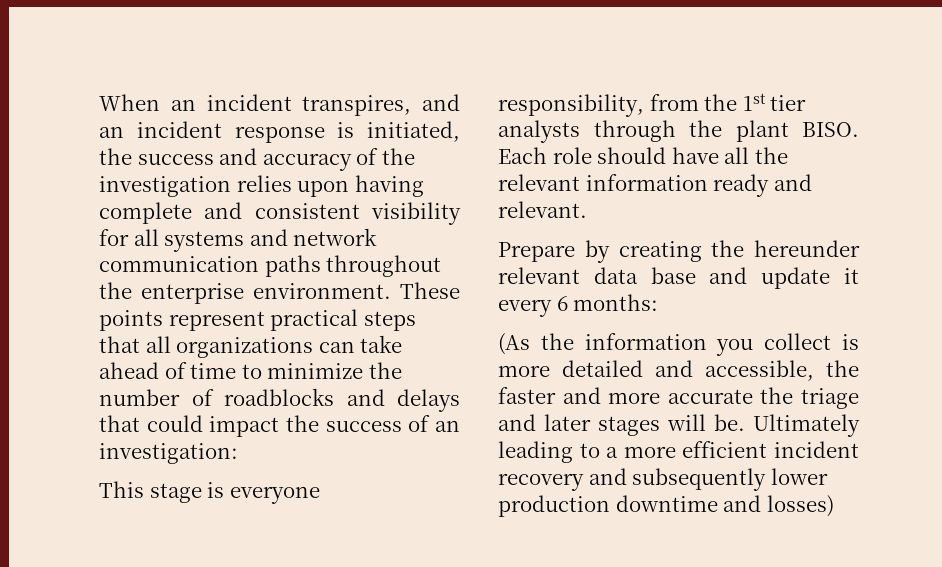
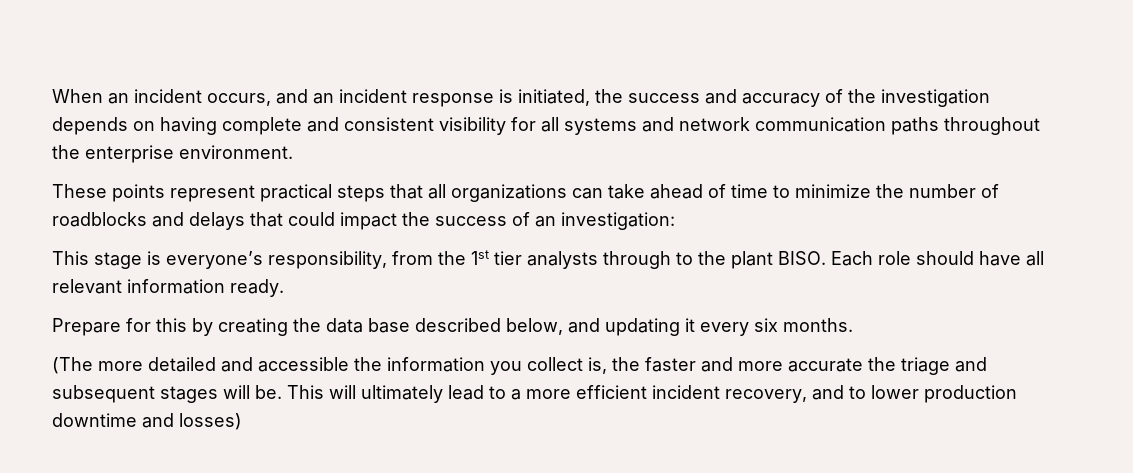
[302,95,412,116] transpires, -> [207,93,271,106] occurs,
[236,175,350,197] relies upon -> [52,117,155,135] depends on
(391, 291) none -> (293, 152) //
[229,486,320,504] everyone -> [166,251,263,269] everyone’s
(676, 131) none -> [676,252,693,265] to
[754,147,788,164] the -> (1044, 258) none
[713,174,812,197] [498,201,587,218] ready and relevant. -> [230,279,284,297] ready.
(575, 252) none -> [126,318,187,332] for this
[754,240,860,257] [498,267,859,289] [498,294,659,317] [498,333,859,356] [498,360,814,381] hereunder relevant data base and update it every 6 months: // (As the information you collect is more detailed and accessible, -> [326,318,853,336] [52,357,607,375] data base described below, and updating it every six months. // (The more detailed and accessible the information you collect is,
[544,414,591,431] later -> [52,385,155,403] subsequent
[753,414,860,437] [498,441,573,463] Ultimately leading -> [287,385,484,403] This will ultimately lead
[498,468,767,491] recovery and subsequently -> [725,385,866,403] recovery, and to

